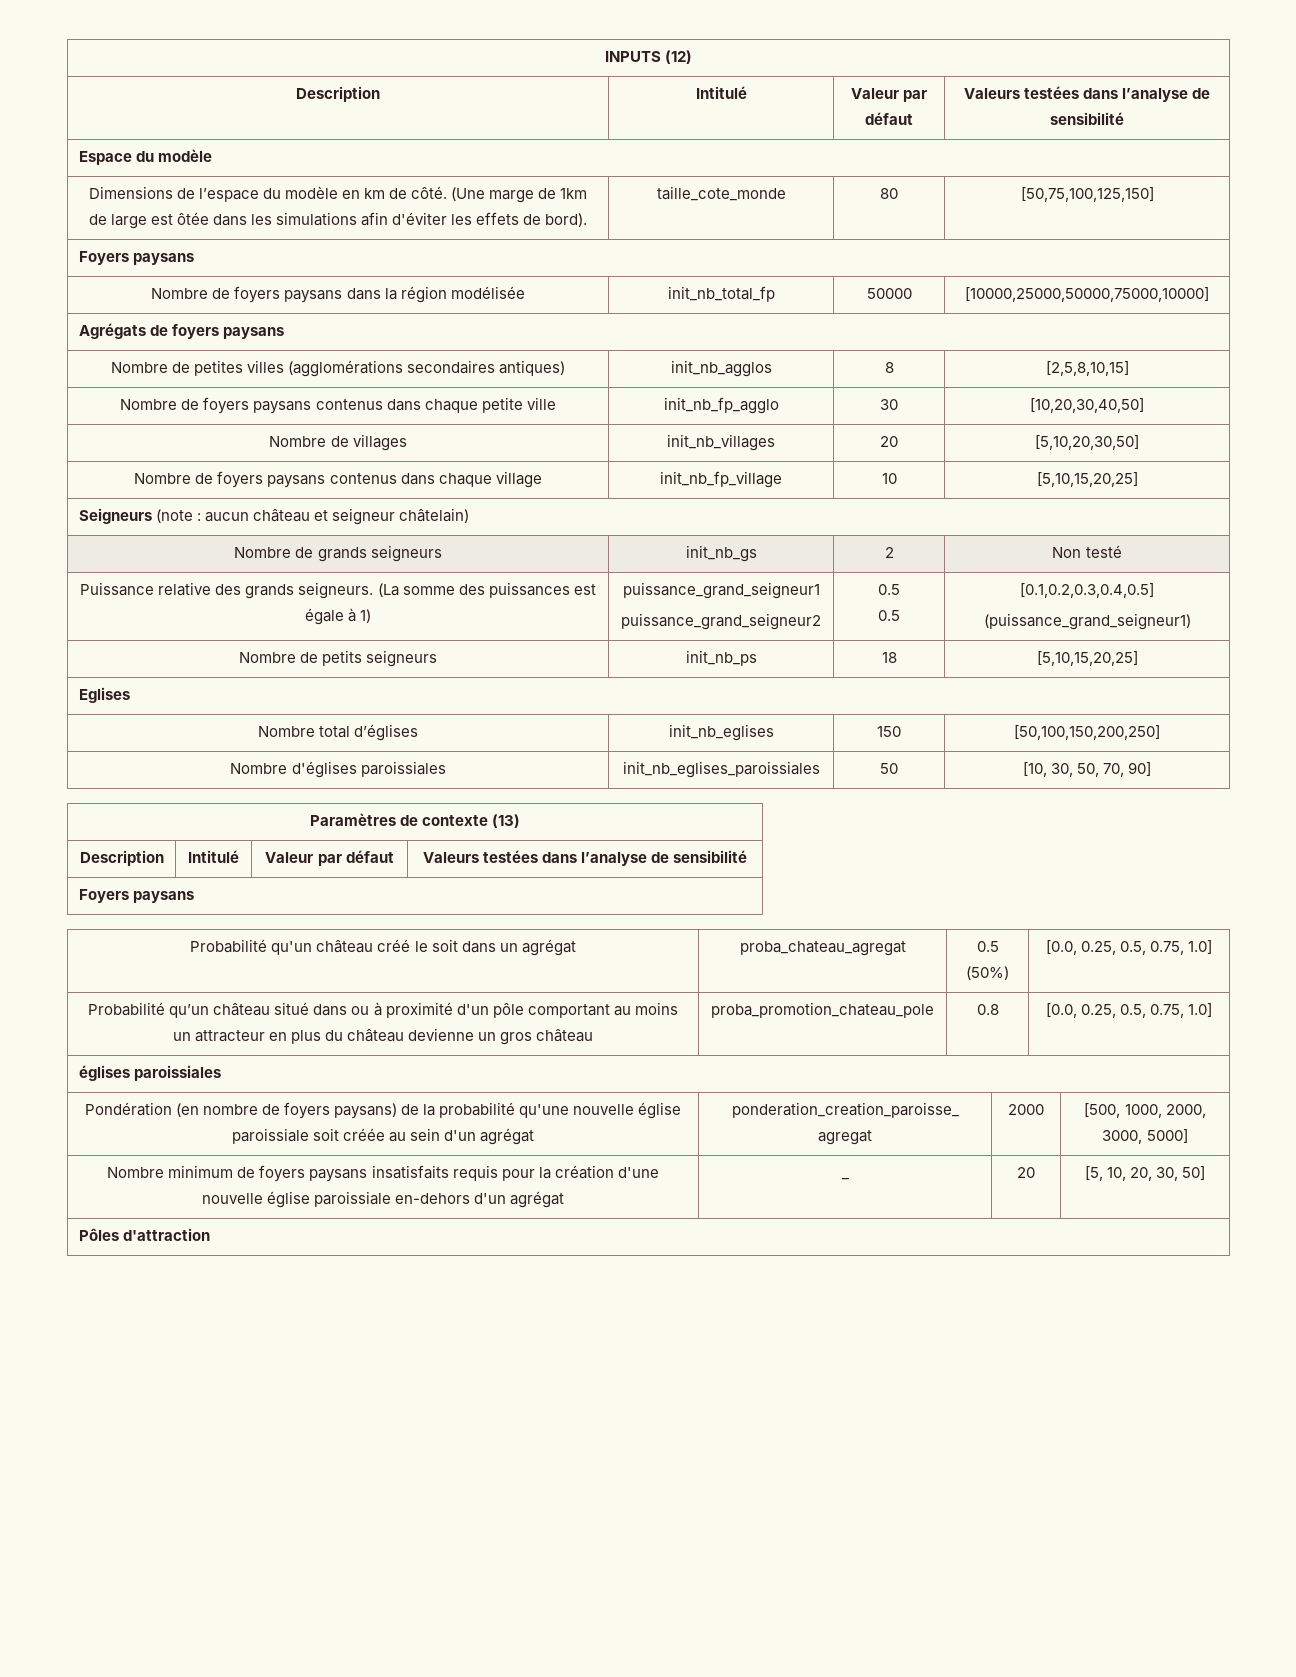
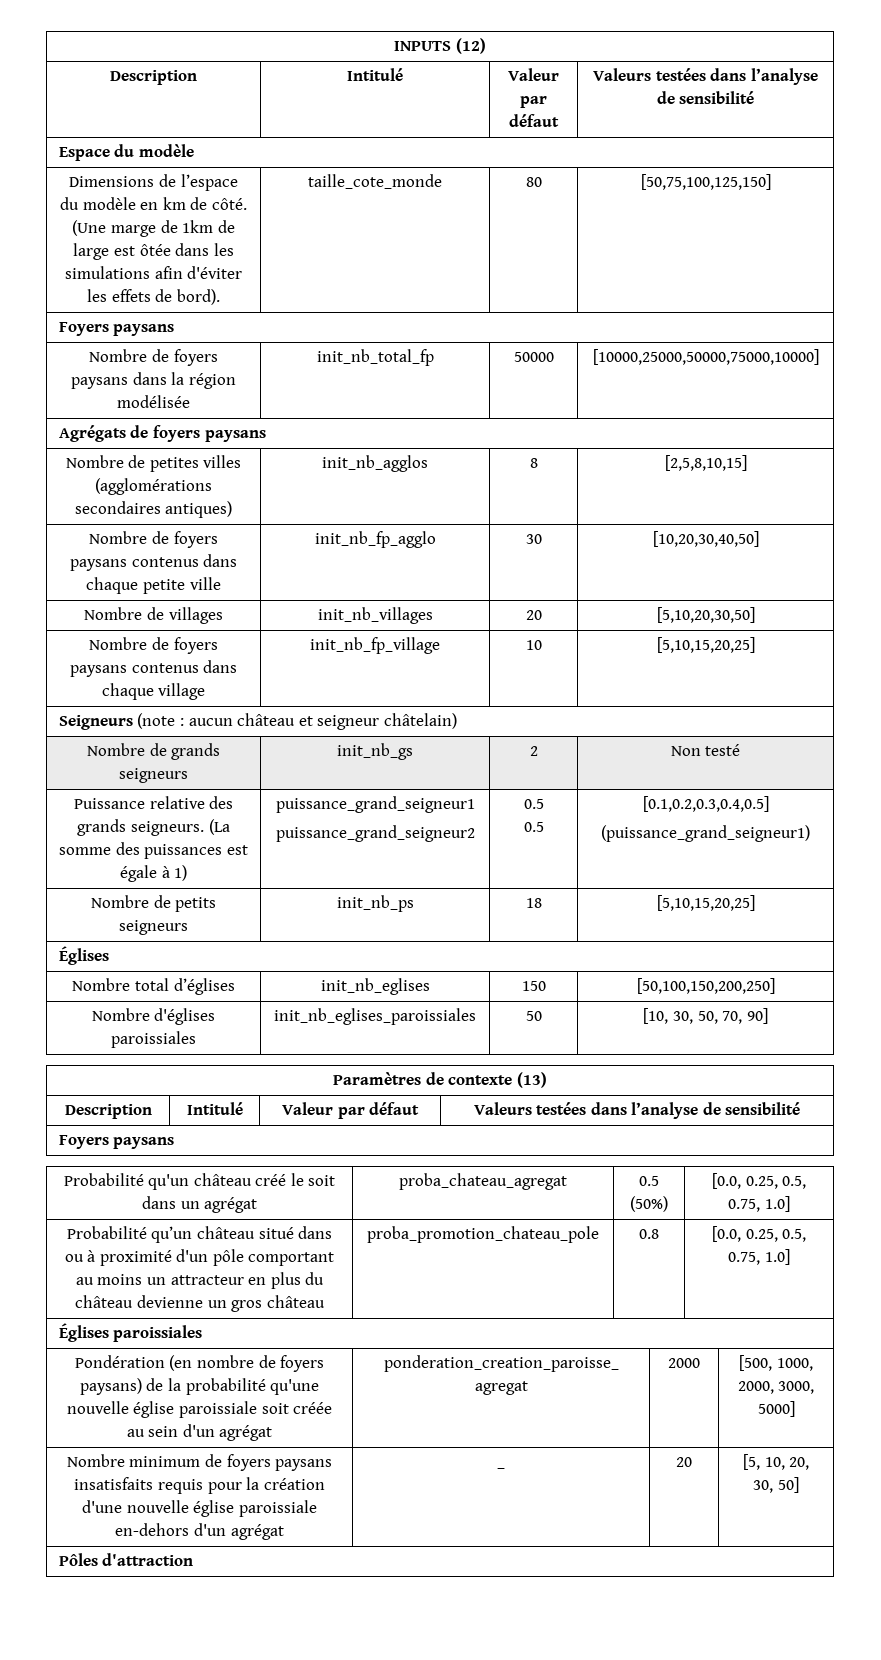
[78,687,130,703] Eglises -> [58,946,109,965] Églises
[78,1065,130,1081] églises -> [58,1323,109,1342] Églises

